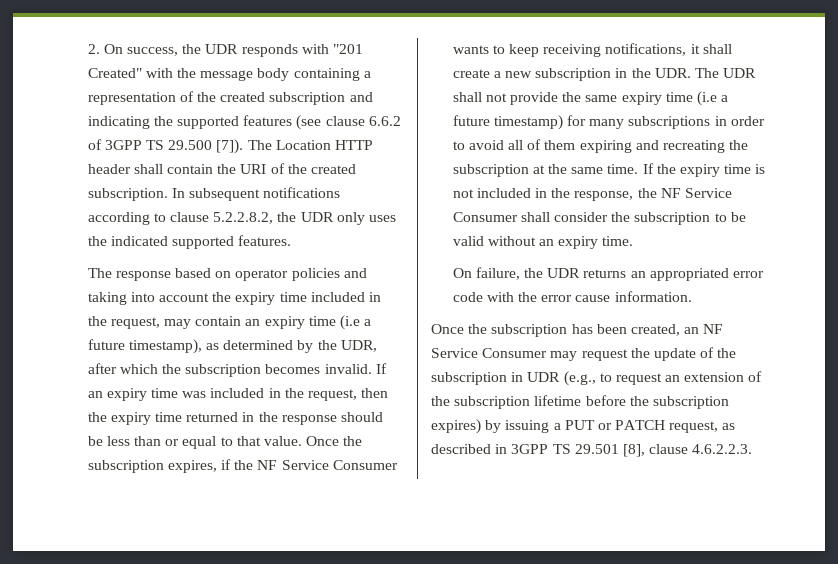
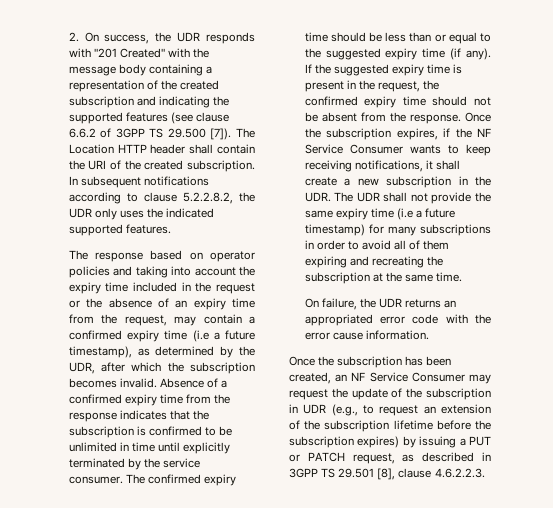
(107, 321) none -> [215,283,255,294] [68,298,255,310] [68,314,118,324] request or the absence of an expiry time from the
[245,319,261,326] an -> [249,316,255,324] [68,330,122,340] a confirmed
[375,363,387,374] [87,388,389,401] [87,412,337,425] If an expiry time was included in the request, then the expiry time returned in the response -> [160,378,228,388] [68,394,231,406] [68,410,210,422] [68,426,233,438] [68,442,231,454] [68,458,201,470] [68,474,237,486] [304,32,328,42] Absence of a confirmed expiry time from the response indicates that the subscription is confirmed to be unlimited in time until explicitly terminated by the service consumer. The confirmed expiry time
[236,436,302,446] that value. -> [304,48,491,60] [304,64,463,76] [304,80,440,92] [304,96,491,108] [304,112,461,124] the suggested expiry time (if any). If the suggested expiry time is present in the request, the confirmed expiry time should not be absent from the response.
[642,163,766,177] [452,188,732,201] [452,212,746,225] [452,236,634,249] If the expiry time is not included in the response, the NF Service Consumer shall consider the subscription to be valid without an expiry time. -> (463, 277) none

